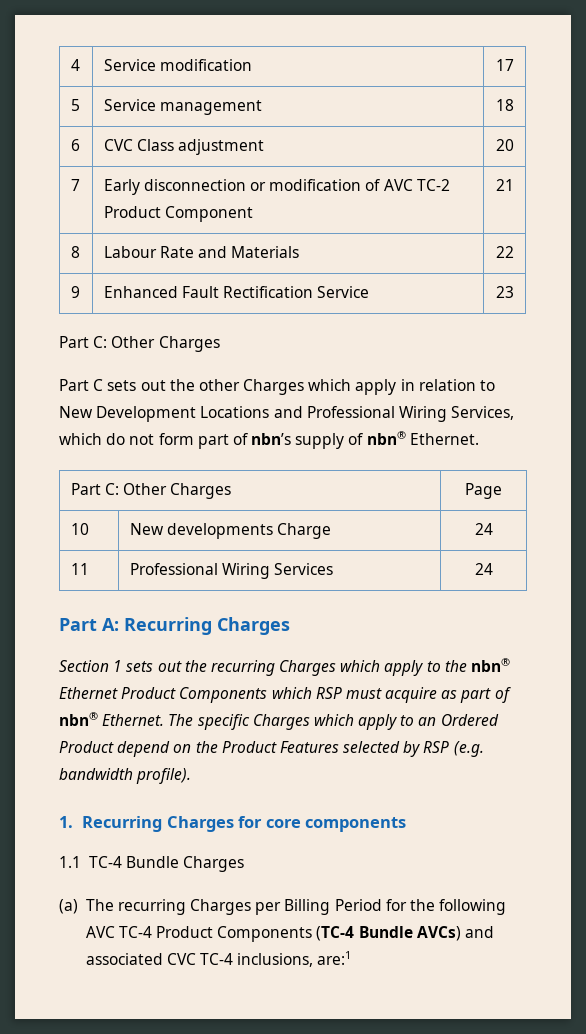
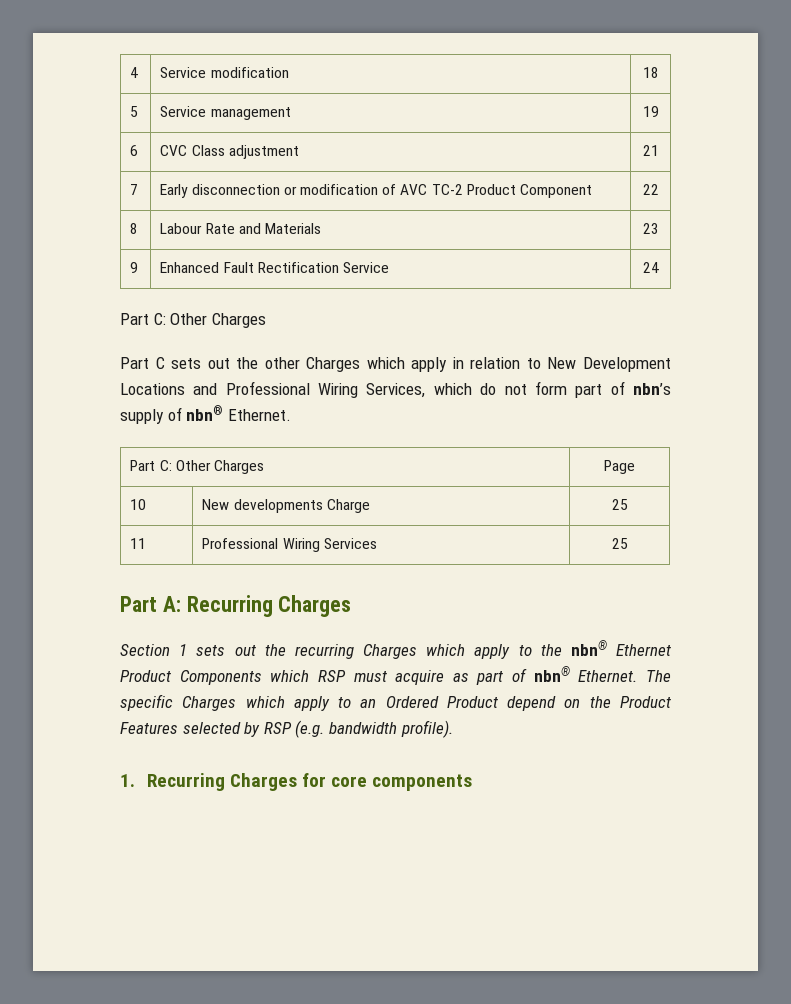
[495,59,514,71] 17 -> [642,67,659,78] 18
[495,99,514,111] 18 -> [642,106,659,117] 19
[495,139,514,151] 20 -> [642,145,659,156] 21
[495,179,514,191] 21 -> [642,184,659,195] 22
[495,246,514,258] 22 -> [642,223,659,234] 23
[495,286,514,298] 23 -> [642,262,659,273] 24
[474,523,493,535] 24 -> [611,499,628,510] 25
[474,563,493,575] 24 -> [611,538,628,549] 25
[59,856,245,872] [59,899,507,915] [85,926,495,942] [85,951,352,967] // 1.1 TC-4 Bundle Charges // (a) The recurring Charges per Billing Period for the following AVC TC-4 Product Components (TC-4 Bundle AVCs) and associated CVC TC-4 inclusions, are:1 -> (473, 782) none

